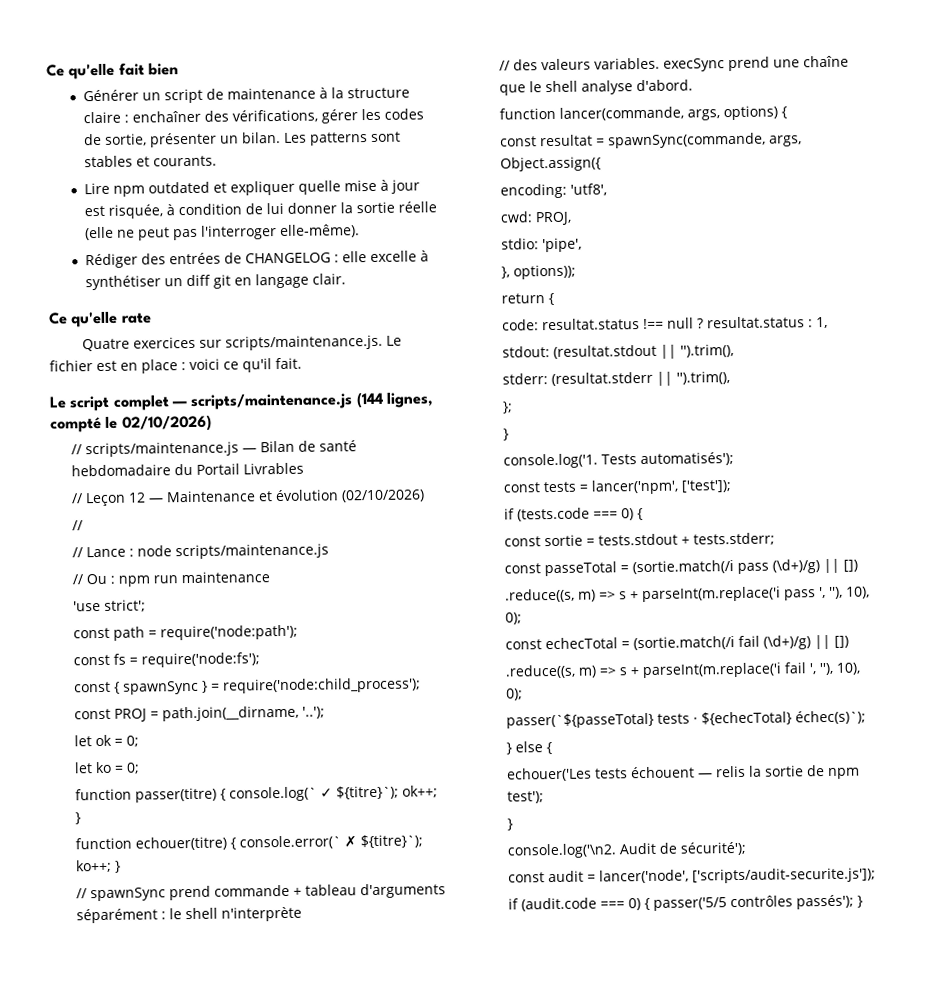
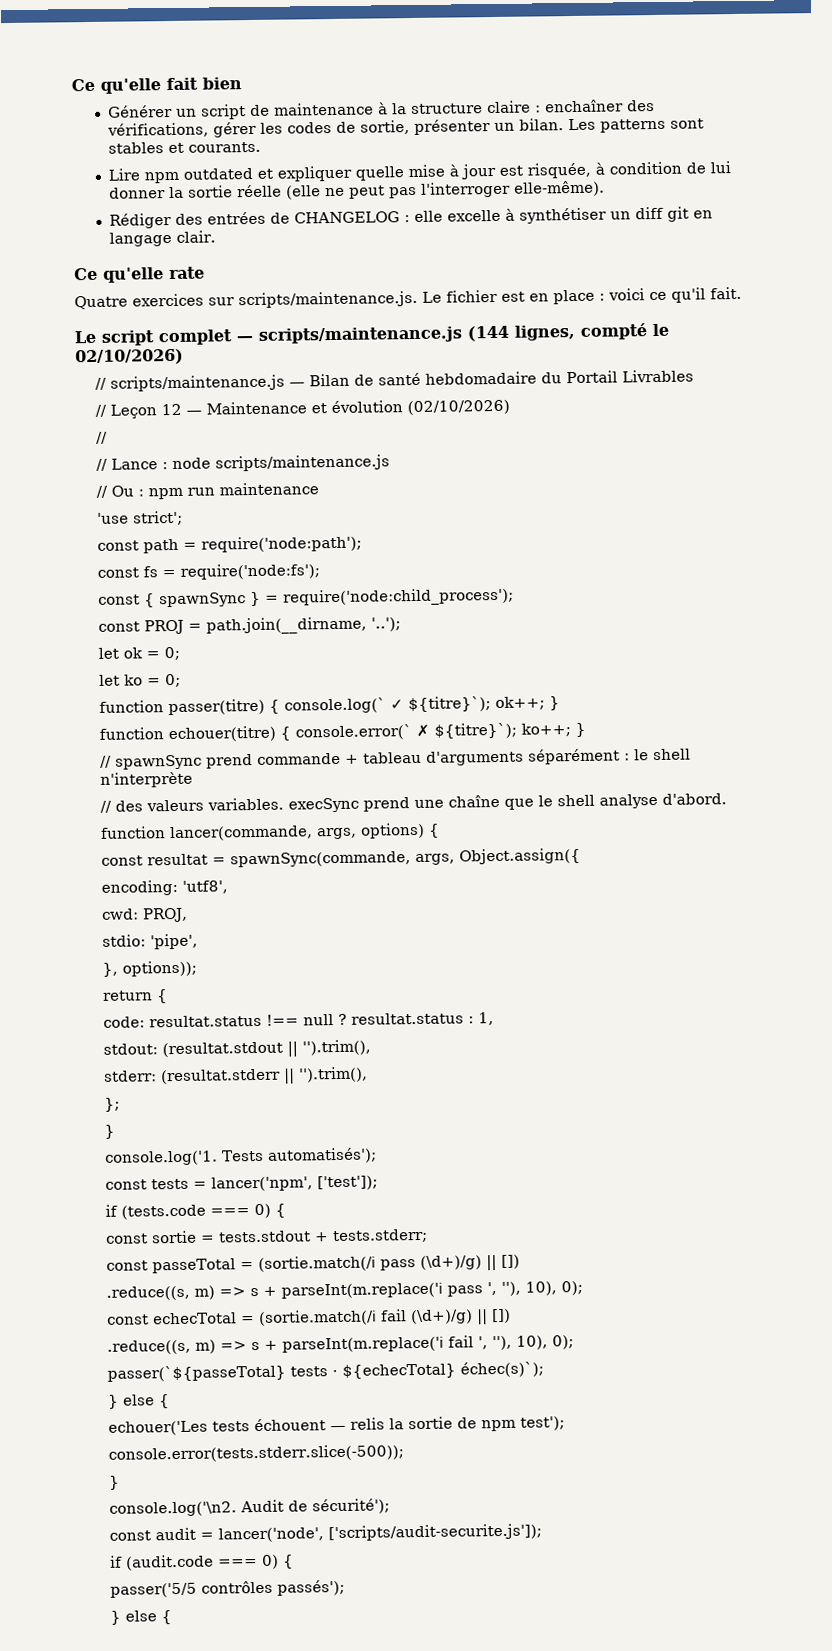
(545, 797) none -> [107,1444,404,1463] // console.error(tests.stderr.slice(-500));
(651, 904) none -> (294, 1561) //
[857,895,864,908] } -> [109,1610,172,1625] // } else {

